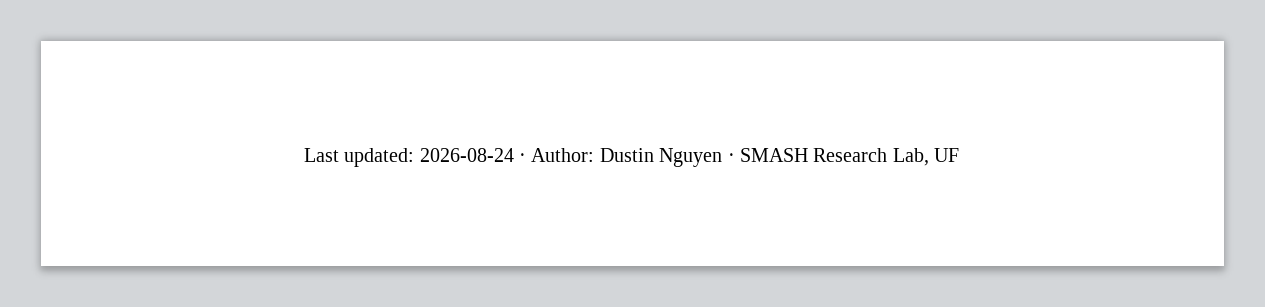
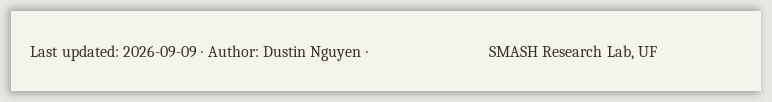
[419,148,514,162] 2026-08-24 -> [123,45,198,58] 2026-09-09

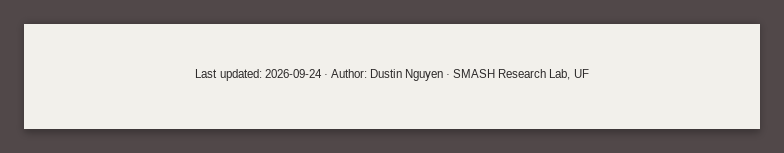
[123,45,198,58] 2026-09-09 -> [264,69,322,78] 2026-09-24

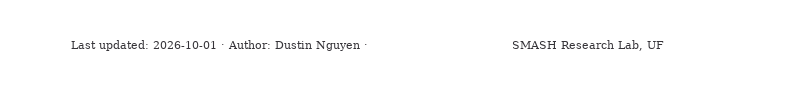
[264,69,322,78] 2026-09-24 -> [152,41,217,49] 2026-10-01

